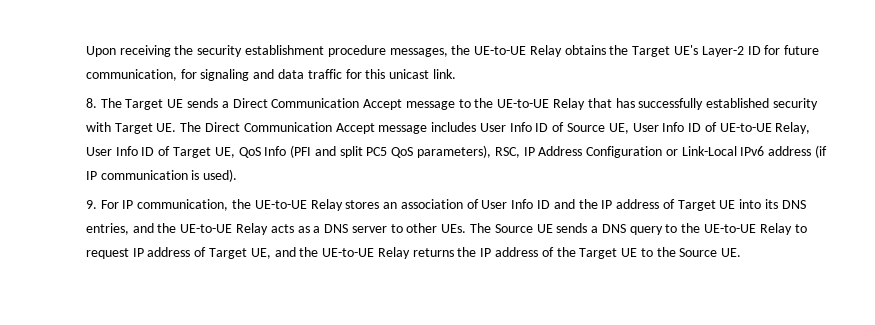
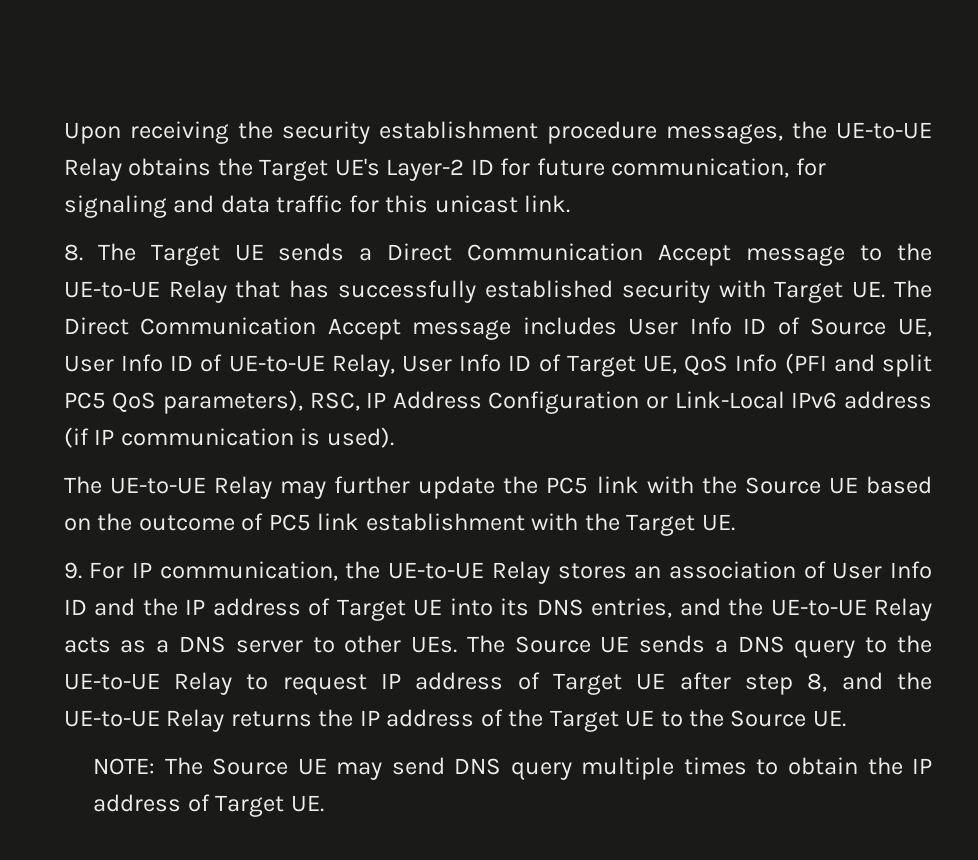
(238, 175) none -> [63,476,932,499] [63,513,735,536] // The UE-to-UE Relay may further update the PC5 link with the Source UE based on the outcome of PC5 link establishment with the Target UE.
[250,248,271,259] UE, -> [636,672,828,695] UE after step 8,
(742, 252) none -> [93,757,932,780] [93,794,324,817] // NOTE: The Source UE may send DNS query multiple times to obtain the IP address of Target UE.

